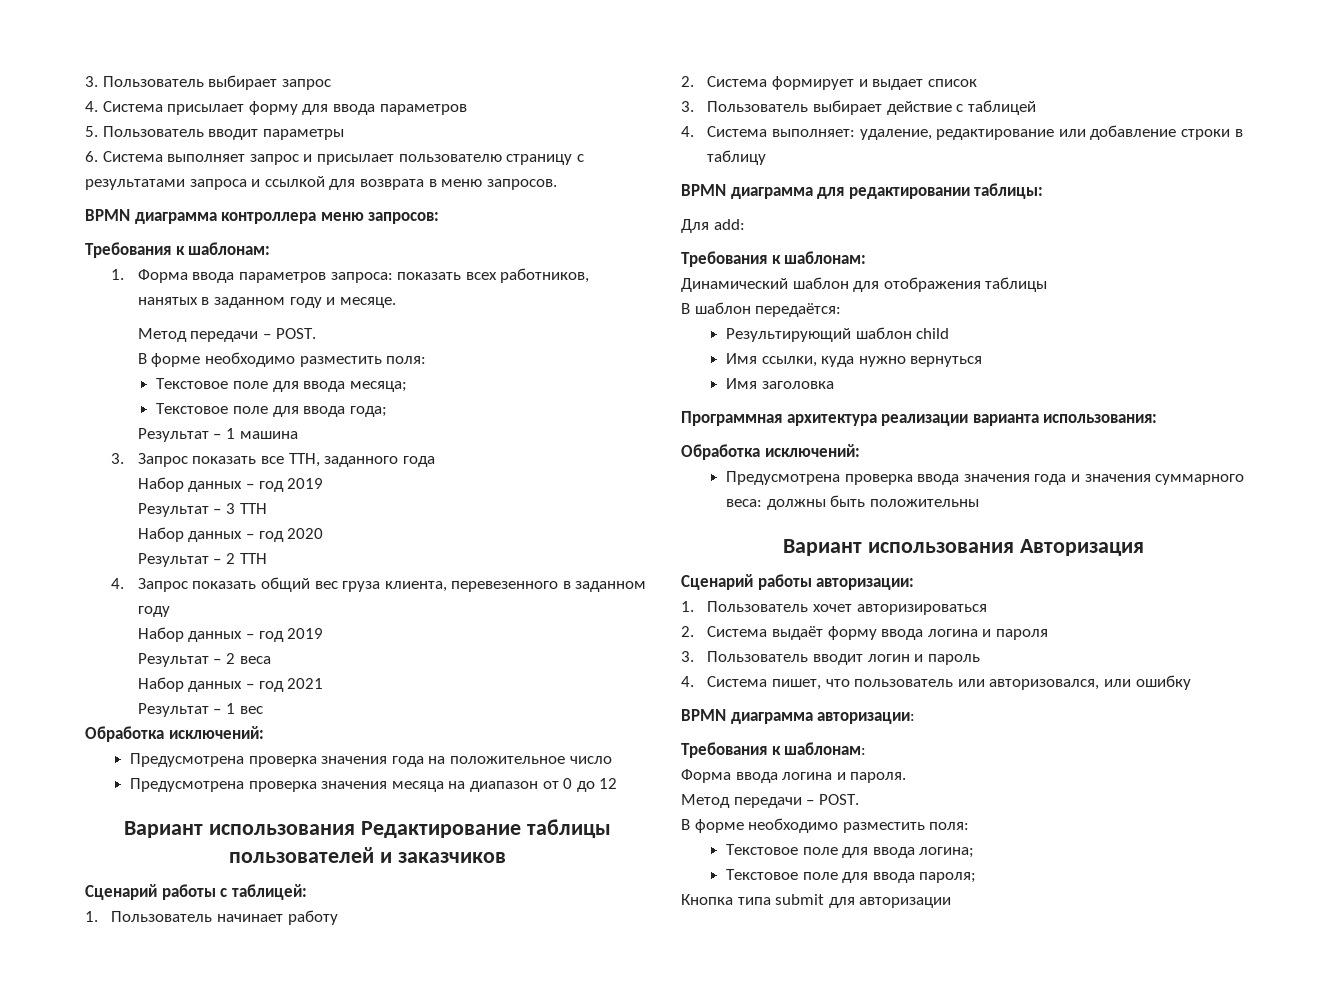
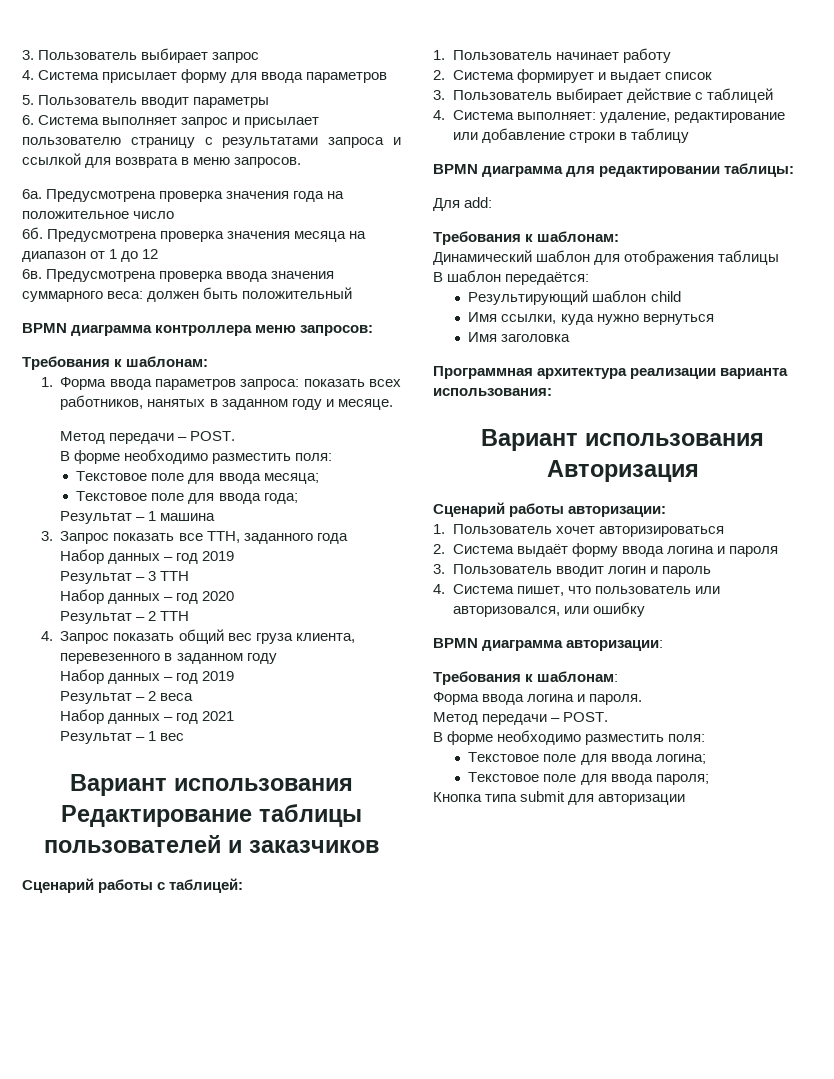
(557, 184) none -> [22,189,345,202] [22,211,175,219] [22,227,367,242] [22,249,159,262] [22,269,335,282] [22,287,353,302] // 6а. Предусмотрена проверка значения года на положительное число // 6б. Предусмотрена проверка значения месяца на диапазон от 1 до 12 // 6в. Предусмотрена проверка ввода значения суммарного веса: должен быть положительный
[85,726,264,742] [130,753,612,767] [130,778,618,792] // Обработка исключений: // Предусмотрена проверка значения года на положительное число // Предусмотрена проверка значения месяца на диапазон от 0 до 12 -> (185, 737) none
[681,444,860,460] [726,471,1245,485] [726,495,979,510] // Обработка исключений: // Предусмотрена проверка ввода значения года и значения суммарного веса: должны быть положительны -> (552, 392) none

